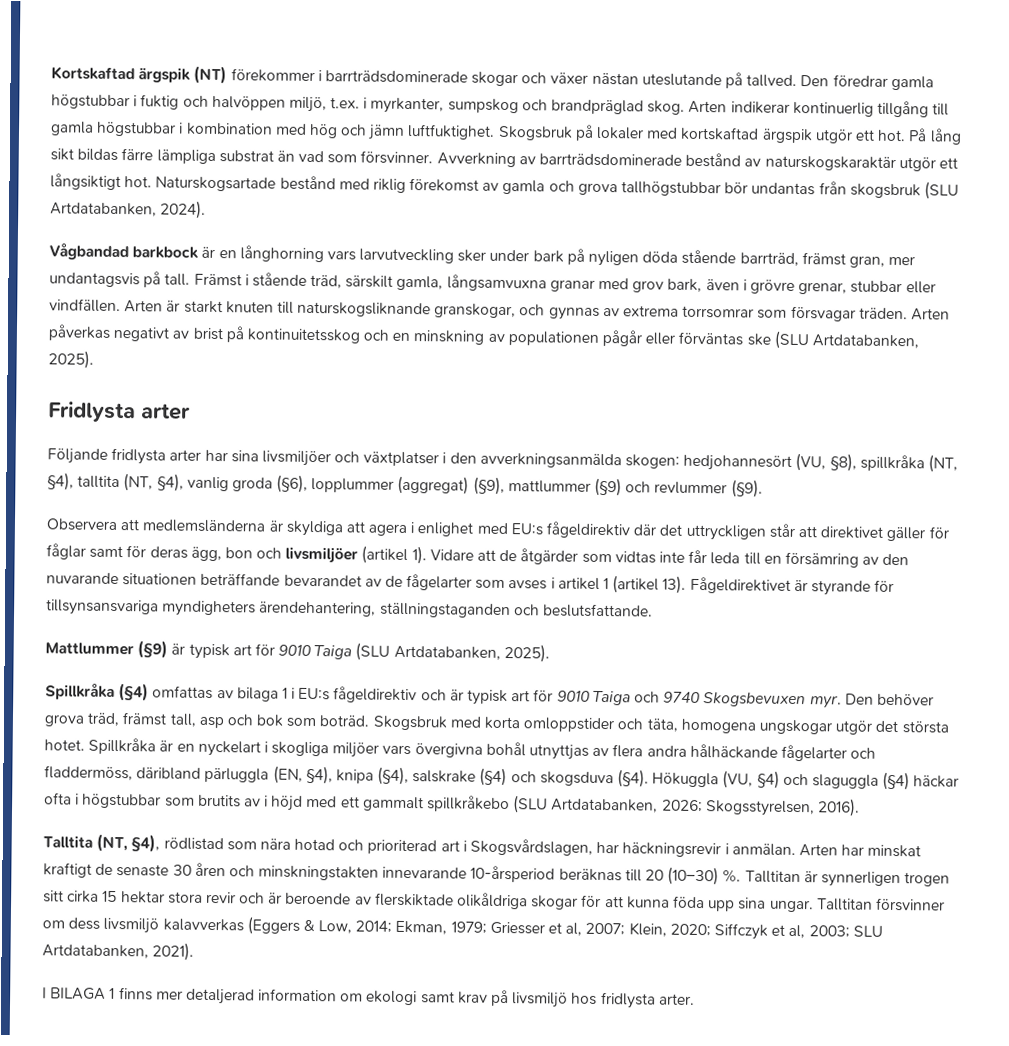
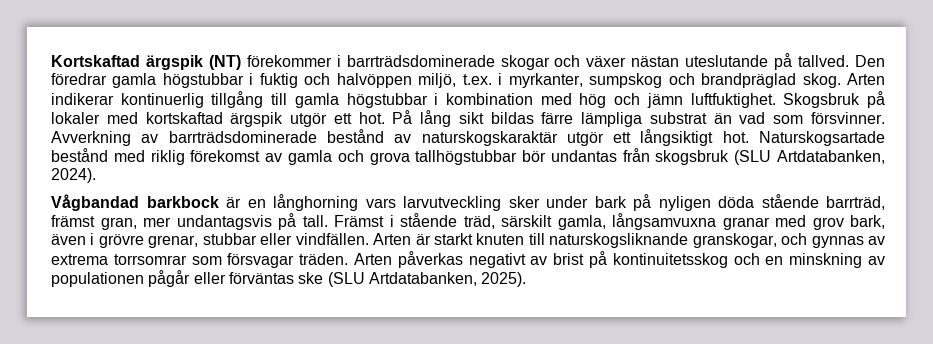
[48,401,191,423] [47,447,958,473] [47,472,763,498] [46,518,949,542] [46,543,910,568] [46,572,895,596] [46,599,653,619] [45,640,550,663] [45,683,934,709] [44,712,949,735] [44,737,877,762] [44,765,960,791] [44,792,860,817] [43,833,922,858] [43,862,951,888] [43,890,945,913] [42,916,883,940] [42,942,195,961] [42,987,695,1009] // Fridlysta arter // Följande fridlysta arter har sina livsmiljöer och växtplatser i den avverkningsanmälda skogen: hedjohannesört (VU, §8), spillkråka (NT, §4), talltita (NT, §4), vanlig groda (§6), lopplummer (aggregat) (§9), mattlummer (§9) och revlummer (§9). // Observera att medlemsländerna är skyldiga att agera i enlighet med EU:s fågeldirektiv där det uttryckligen står att direktivet gäller för fåglar samt för deras ägg, bon och livsmiljöer (artikel 1). Vidare att de åtgärder som vidtas inte får leda till en försämring av den nuvarande situationen beträffande bevarandet av de fågelarter som avses i artikel 1 (artikel 13). Fågeldirektivet är styrande för tillsynsansvariga myndigheters ärendehantering, ställningstaganden och beslutsfattande. // Mattlummer (§9) är typisk art för 9010 Taiga (SLU Artdatabanken, 2025). // Spillkråka (§4) omfattas av bilaga 1 i EU:s fågeldirektiv och är typisk art för 9010 Taiga och 9740 Skogsbevuxen myr. Den behöver grova träd, främst tall, asp och bok som boträd. Skogsbruk med korta omloppstider och täta, homogena ungskogar utgör det största hotet. Spillkråka är en nyckelart i skogliga miljöer vars övergivna bohål utnyttjas av flera andra hålhäckande fågelarter och fladdermöss, däribland pärluggla (EN, §4), knipa (§4), salskrake (§4) och skogsduva (§4). Hökuggla (VU, §4) och slaguggla (§4) häckar ofta i högstubbar som brutits av i höjd med ett gammalt spillkråkebo (SLU Artdatabanken, 2026; Skogsstyrelsen, 2016). // Talltita (NT, §4), rödlistad som nära hotad och prioriterad art i Skogsvårdslagen, har häckningsrevir i anmälan. Arten har minskat kraftigt de senaste 30 åren och minskningstakten innevarande 10-årsperiod beräknas till 20 (10–30) %. Talltitan är synnerligen trogen sitt cirka 15 hektar stora revir och är beroende av flerskiktade olikåldriga skogar för att kunna föda upp sina ungar. Talltitan försvinner om dess livsmiljö kalavverkas (Eggers & Low, 2014; Ekman, 1979; Griesser et al, 2007; Klein, 2020; Siffczyk et al, 2003; SLU Artdatabanken, 2021). // I BILAGA 1 finns mer detaljerad information om ekologi samt krav på livsmiljö hos fridlysta arter. -> (527, 279) none

